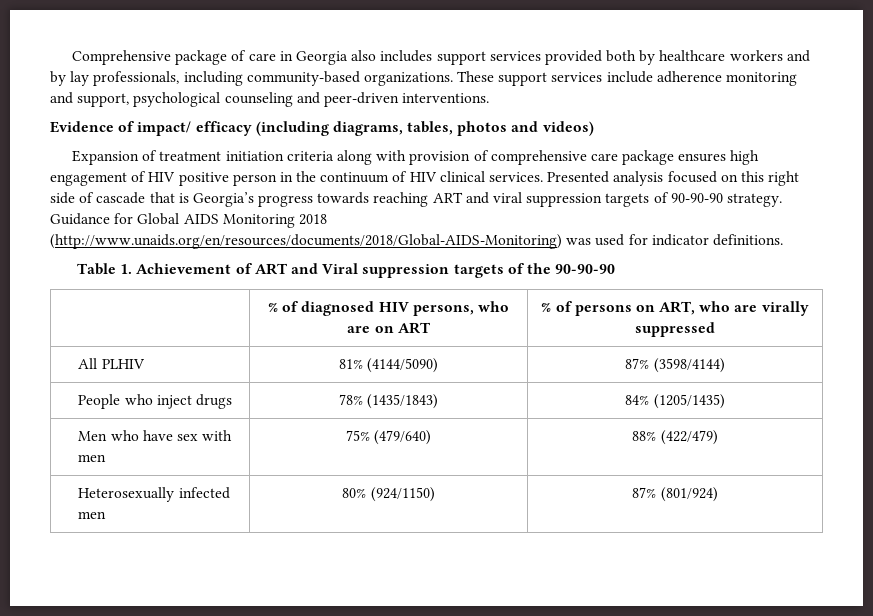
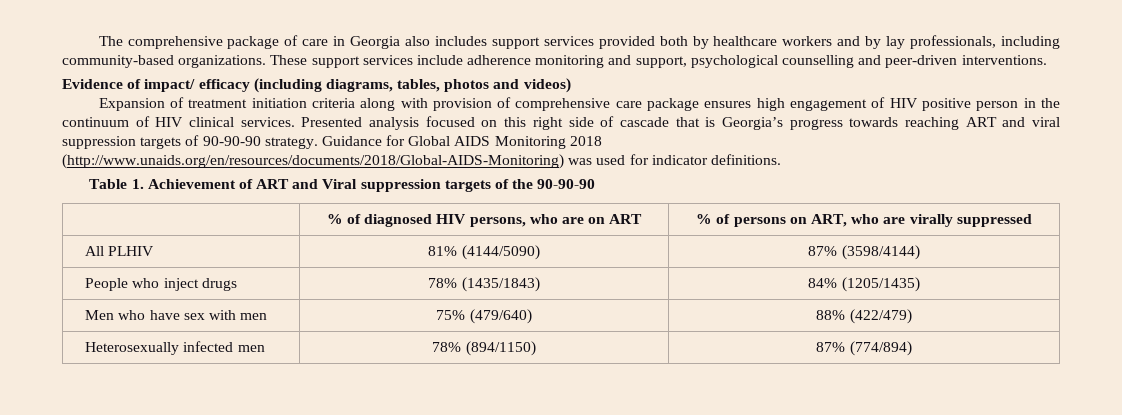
[72,50,172,65] Comprehensive -> [98,36,223,49] The comprehensive
[224,92,293,107] counseling -> [782,55,855,68] counselling
[342,487,435,502] [632,487,718,502] 80% (924/1150) | 87% (801/924) -> [432,341,536,356] [816,341,912,356] 78% (894/1150) | 87% (774/894)

